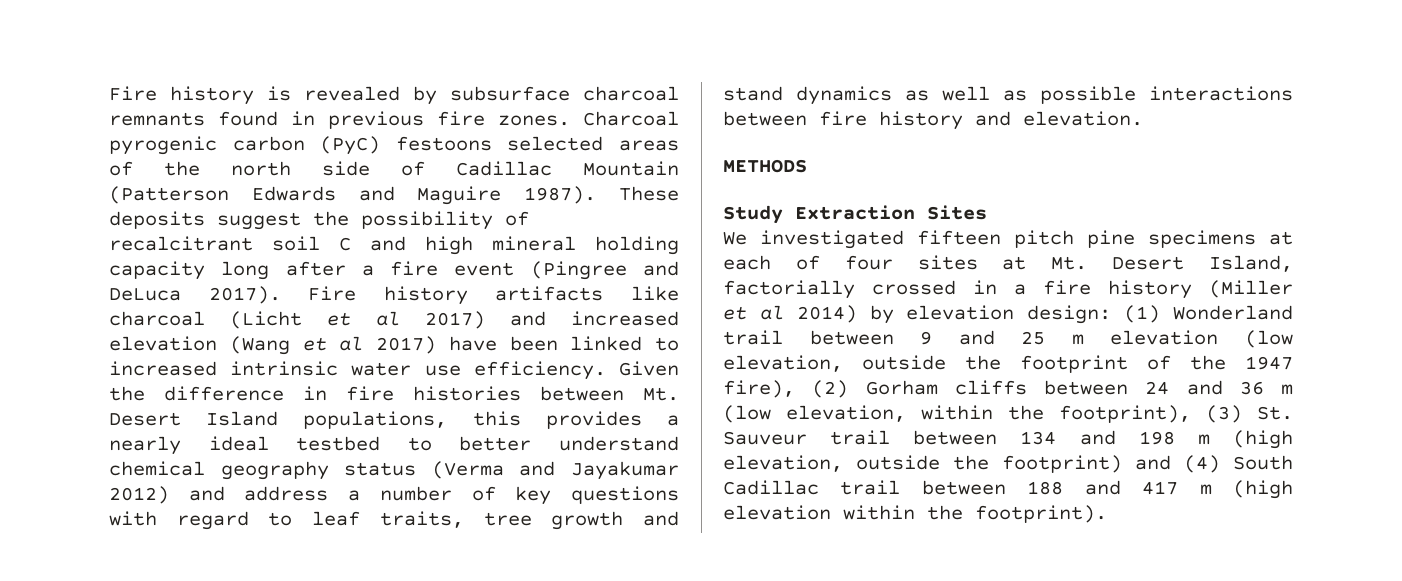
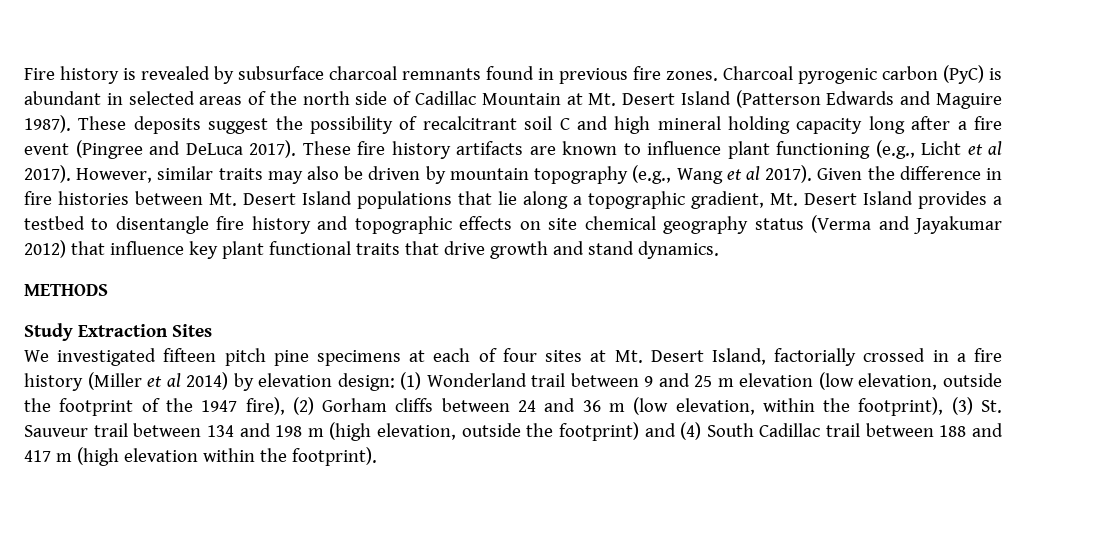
[395,136,492,151] festoons -> [989,68,1002,80] [24,91,123,105] is abundant in
(679, 168) none -> [566,91,731,106] at Mt. Desert Island
[308,286,679,305] [109,311,679,329] [109,336,679,355] [109,361,606,380] Fire history artifacts like charcoal (Licht et al 2017) and increased elevation (Wang et al 2017) have been linked to increased intrinsic water use efficiency. -> [302,140,1002,159] [24,165,813,184] These fire history artifacts are known to influence plant functioning (e.g., Licht et al 2017). However, similar traits may also be driven by mountain topography (e.g., Wang et al 2017).
[303,411,679,429] [109,436,679,455] populations, this provides a nearly ideal testbed to better understand -> [357,191,1002,209] [24,216,578,234] populations that lie along a topographic gradient, Mt. Desert Island provides a testbed to disentangle fire history and topographic effects on site
[188,486,679,505] [109,511,679,530] [723,86,1293,105] [723,111,1143,130] and address a number of key questions with regard to leaf traits, tree growth and stand dynamics as well as possible interactions between fire history and elevation. -> [70,241,719,259] that influence key plant functional traits that drive growth and stand dynamics.

